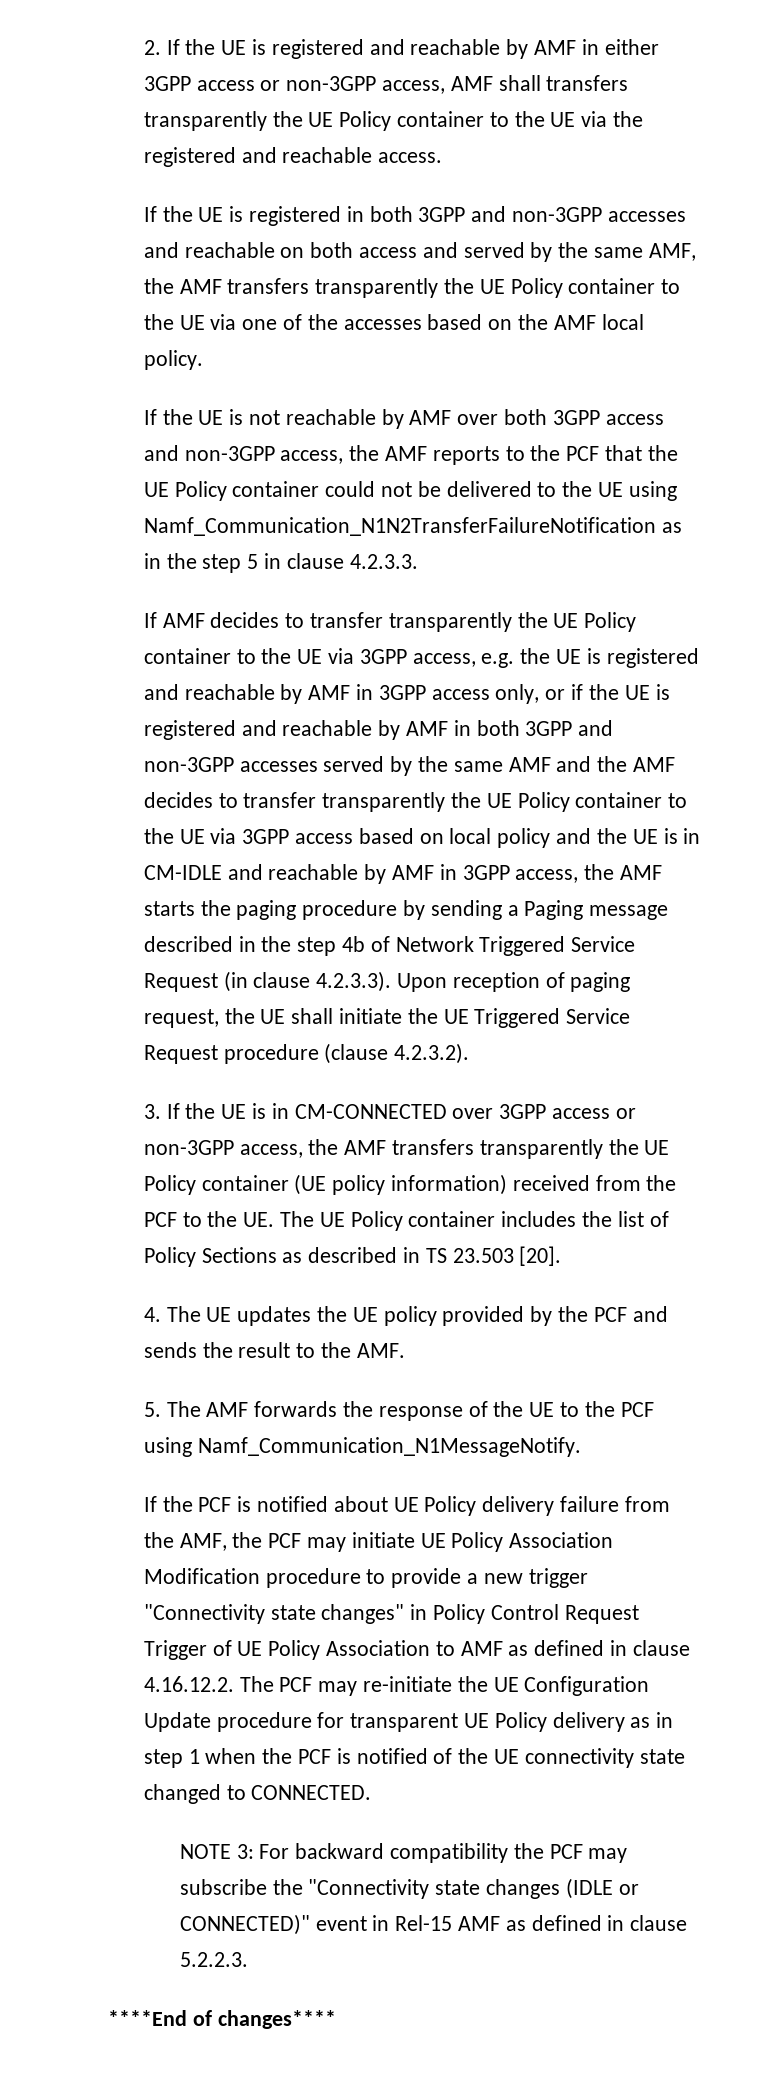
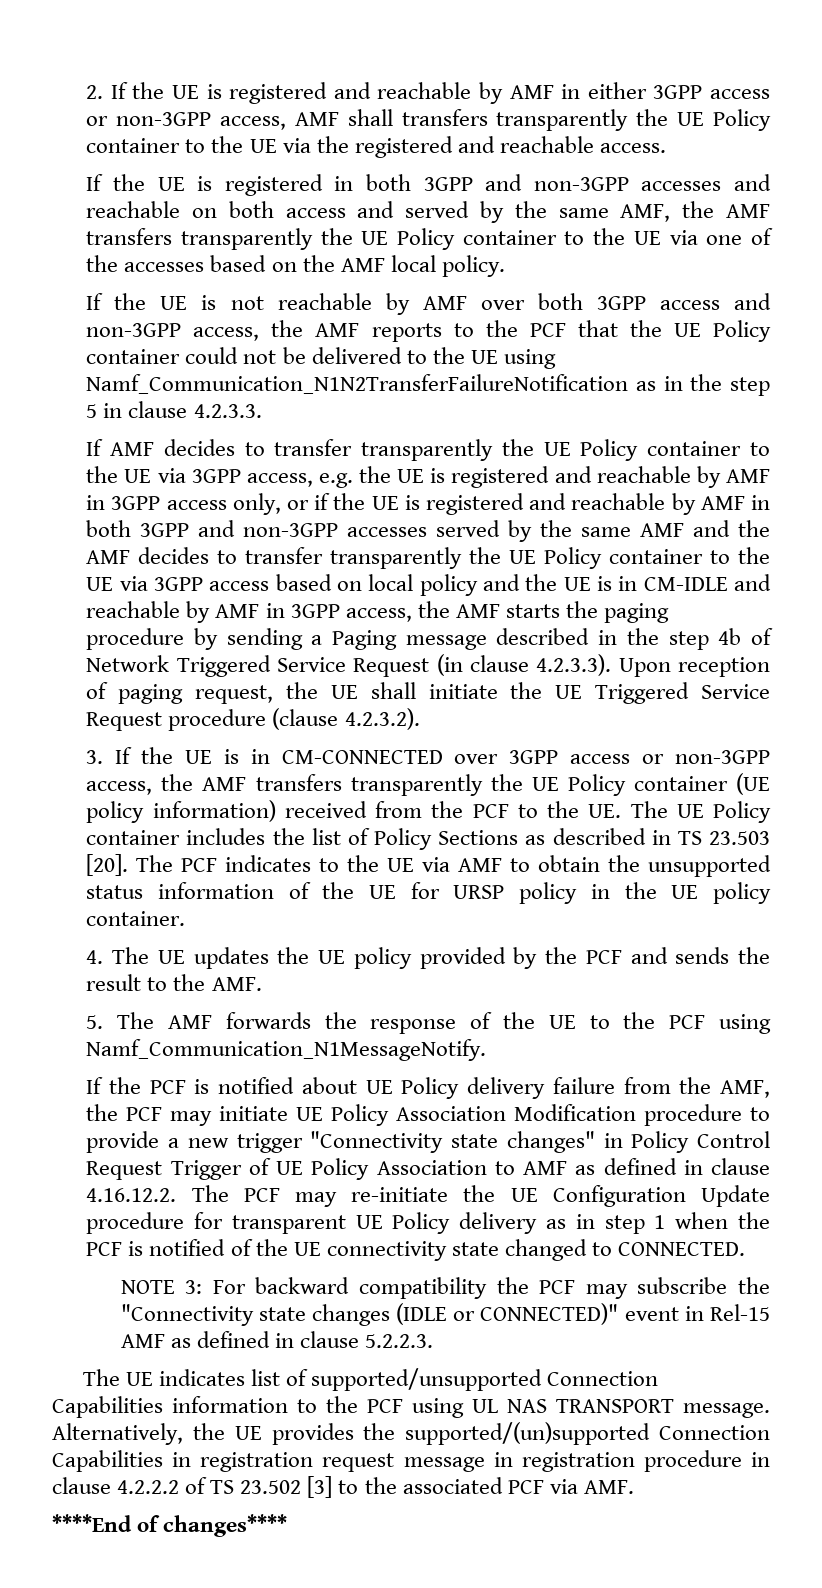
(562, 1256) none -> [136,855,772,877] [86,882,771,904] [86,911,186,926] The PCF indicates to the UE via AMF to obtain the unsupported status information of the UE for URSP policy in the UE policy container.
(248, 1959) none -> [83,1368,659,1391] [52,1396,770,1418] [52,1422,770,1445] [52,1450,770,1472] [52,1476,634,1498] // The UE indicates list of supported/unsupported Connection Capabilities information to the PCF using UL NAS TRANSPORT message. Alternatively, the UE provides the supported/(un)supported Connection Capabilities in registration request message in registration procedure in clause 4.2.2.2 of TS 23.502 [3] to the associated PCF via AMF.

